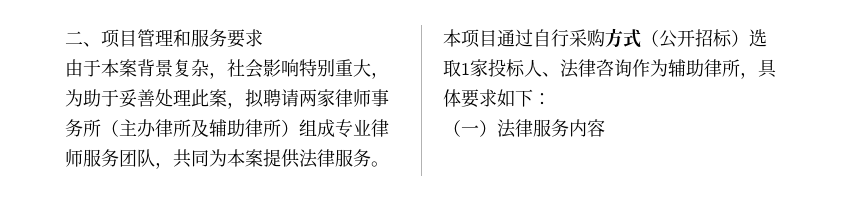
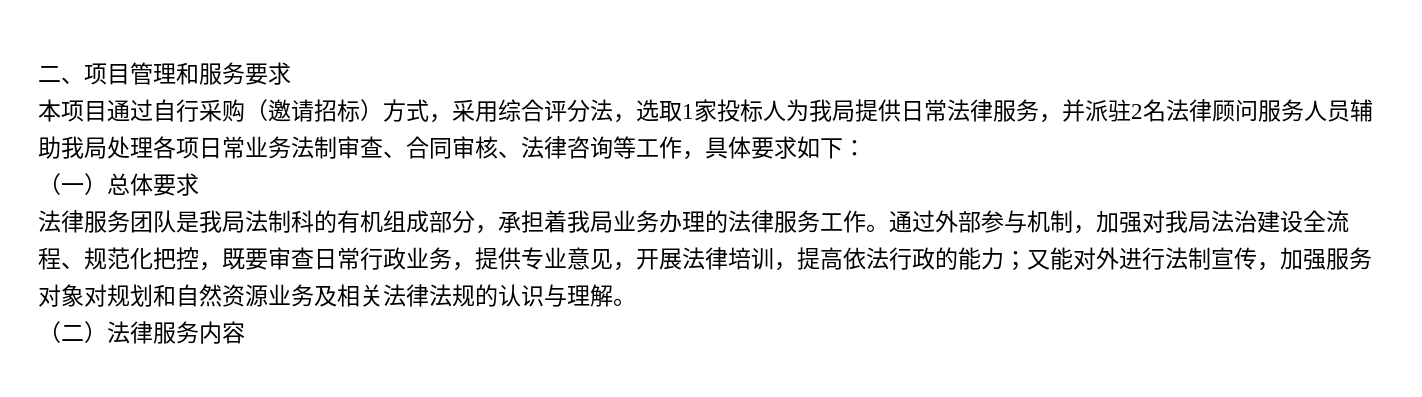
[65,59,389,79] [65,89,389,109] [65,119,389,138] [65,149,389,169] 由于本案背景复杂，社会影响特别重大，为助于妥善处理此案，拟聘请两家律师事务所（主办律所及辅助律所）组成专业律师服务团队，共同为本案提供法律服务。 -> (291, 73) none
[605,28,767,48] [443,59,740,78] 方式（公开招标）选取1家投标人、法律咨询作为辅助律所 -> [245,99,1373,123] [38,136,682,159] （邀请招标）方式，采用综合评分法，选取1家投标人为我局提供日常法律服务，并派驻2名法律顾问服务人员辅助我局处理各项日常业务法制审查、合同审核、法律咨询等工作
(497, 128) none -> [107,173,199,196] [38,210,1349,234] [38,247,1372,271] [38,284,636,307] [38,321,107,343] 总体要求 // 法律服务团队是我局法制科的有机组成部分，承担着我局业务办理的法律服务工作。通过外部参与机制，加强对我局法治建设全流程、规范化把控，既要审查日常行政业务，提供专业意见，开展法律培训，提高依法行政的能力；又能对外进行法制宣传，加强服务对象对规划和自然资源业务及相关法律法规的认识与理解。 // （二）

